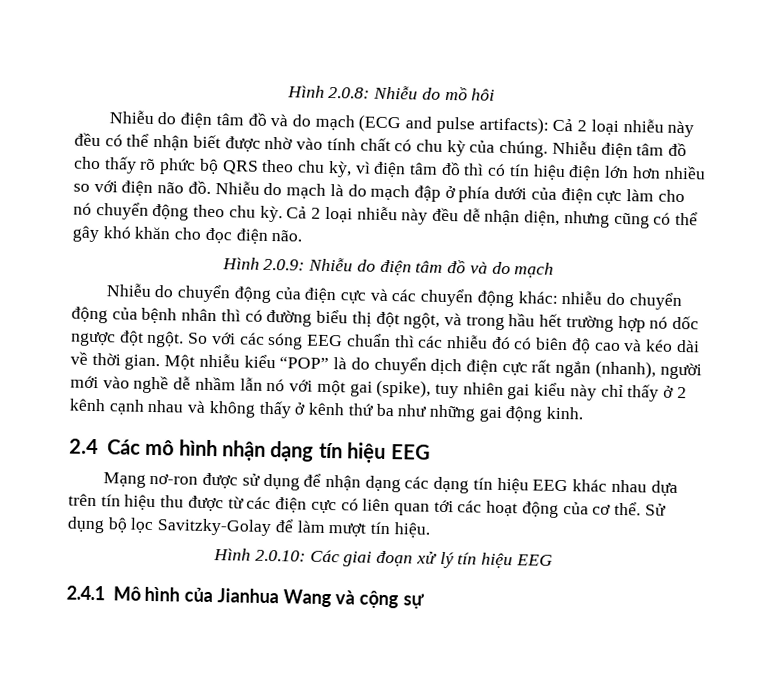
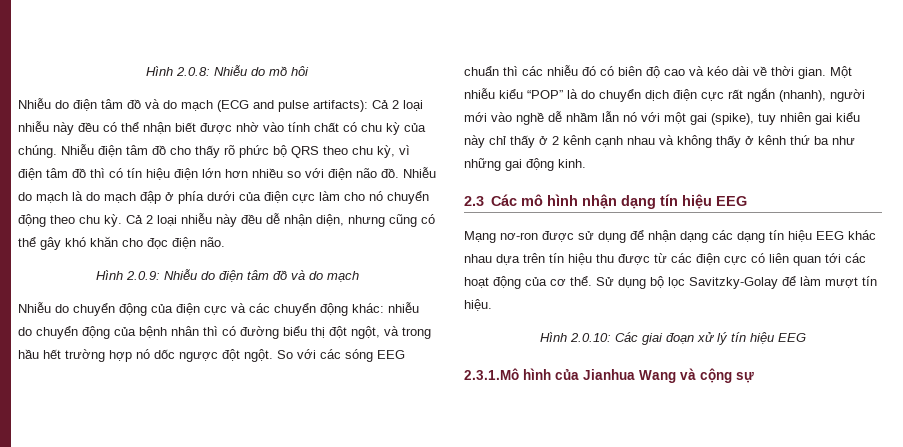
[69,438,99,455] 2.4 -> [464,196,484,206] 2.3
[66,585,141,601] 2.4.1 Mô -> [464,368,519,380] 2.3.1.Mô

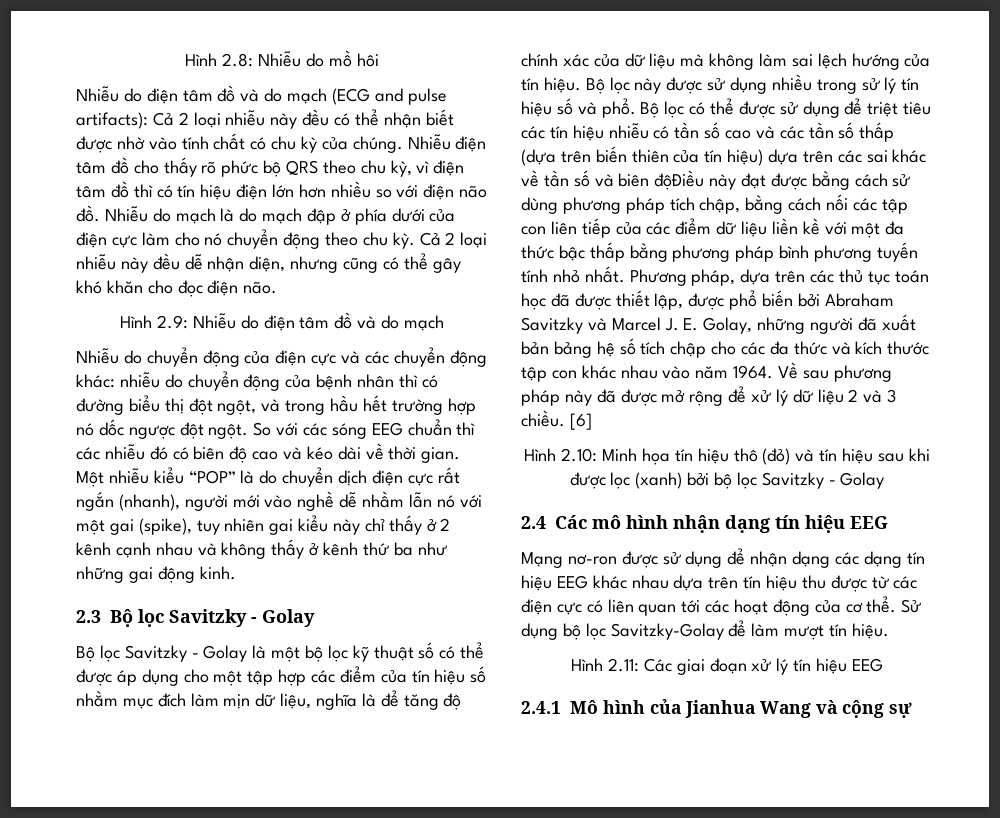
[146,66,210,76] Hình 2.0.8: -> [185,53,254,67] Hình 2.8:
[125,271,160,280] 2.0.9: -> [156,315,188,329] 2.9:
(484, 201) none -> [110,609,315,627] [76,642,485,662] [76,666,487,686] [76,690,462,710] [521,53,931,70] [521,74,920,94] [521,98,932,118] [521,122,895,142] [521,146,927,166] [521,170,911,190] [521,194,908,214] [521,218,905,238] [521,242,918,262] [521,266,929,286] [521,290,894,310] [521,314,916,334] [521,338,930,358] [521,362,892,382] [521,386,897,406] [521,410,592,430] [524,448,930,465] [569,472,885,489] [521,516,546,529] Bộ lọc Savitzky - Golay // Bộ lọc Savitzky - Golay là một bộ lọc kỹ thuật số có thể được áp dụng cho một tập hợp các điểm của tín hiệu số nhằm mục đích làm mịn dữ liệu, nghĩa là để tăng độ chính xác của dữ liệu mà không làm sai lệch hướng của tín hiệu. Bộ lọc này được sử dụng nhiều trong sử lý tín hiệu số và phổ. Bộ lọc có thể được sử dụng để triệt tiêu các tín hiệu nhiễu có tần số cao và các tần số thấp (dựa trên biến thiên của tín hiệu) dựa trên các sai khác về tần số và biên độĐiều này đạt được bằng cách sử dùng phương pháp tích chập, bằng cách nối các tập con liên tiếp của các điểm dữ liệu liền kề với một đa thức bậc thấp bằng phương pháp bình phương tuyến tính nhỏ nhất. Phương pháp, dựa trên các thủ tục toán học đã được thiết lập, được phổ biến bởi Abraham Savitzky và Marcel J. E. Golay, những người đã xuất bản bảng hệ số tích chập cho các đa thức và kích thước tập con khác nhau vào năm 1964. Về sau phương pháp này đã được mở rộng để xử lý dữ liệu 2 và 3 chiều. [6] // Hình 2.10: Minh họa tín hiệu thô (đỏ) và tín hiệu sau khi được lọc (xanh) bởi bộ lọc Savitzky - Golay // 2.4
[570,333,611,342] 2.0.10: -> [607,658,639,672] 2.11:
[464,368,519,380] 2.3.1.Mô -> [521,700,598,714] 2.4.1 Mô

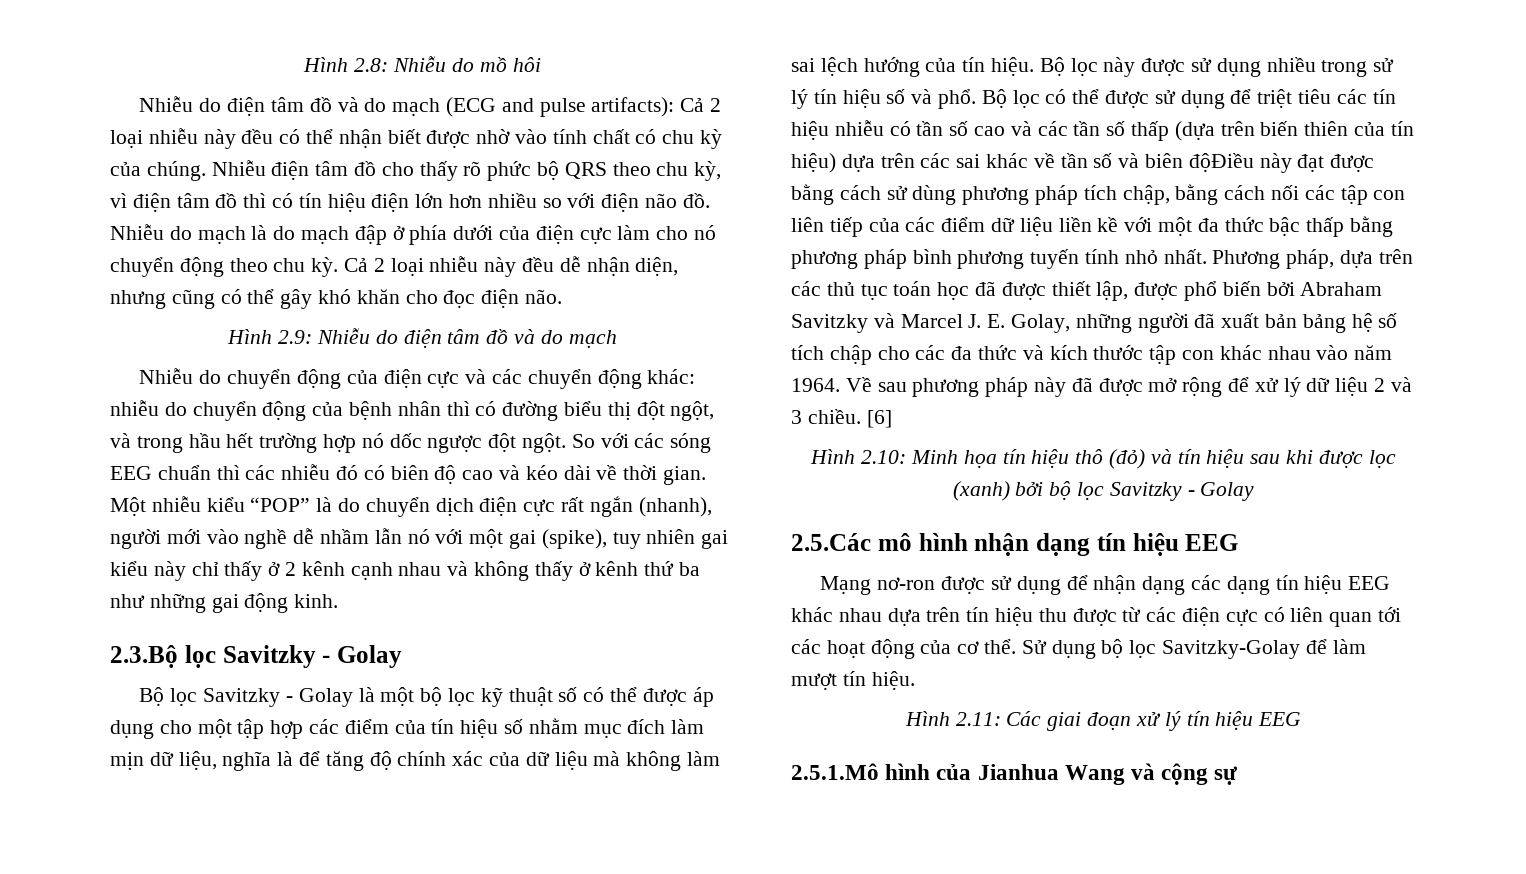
[76,609,133,627] 2.3 Bộ -> [110,645,178,668] 2.3.Bộ
[521,515,587,529] 2.4 Các -> [791,533,871,551] 2.5.Các
[521,700,598,714] 2.4.1 Mô -> [791,763,879,780] 2.5.1.Mô

